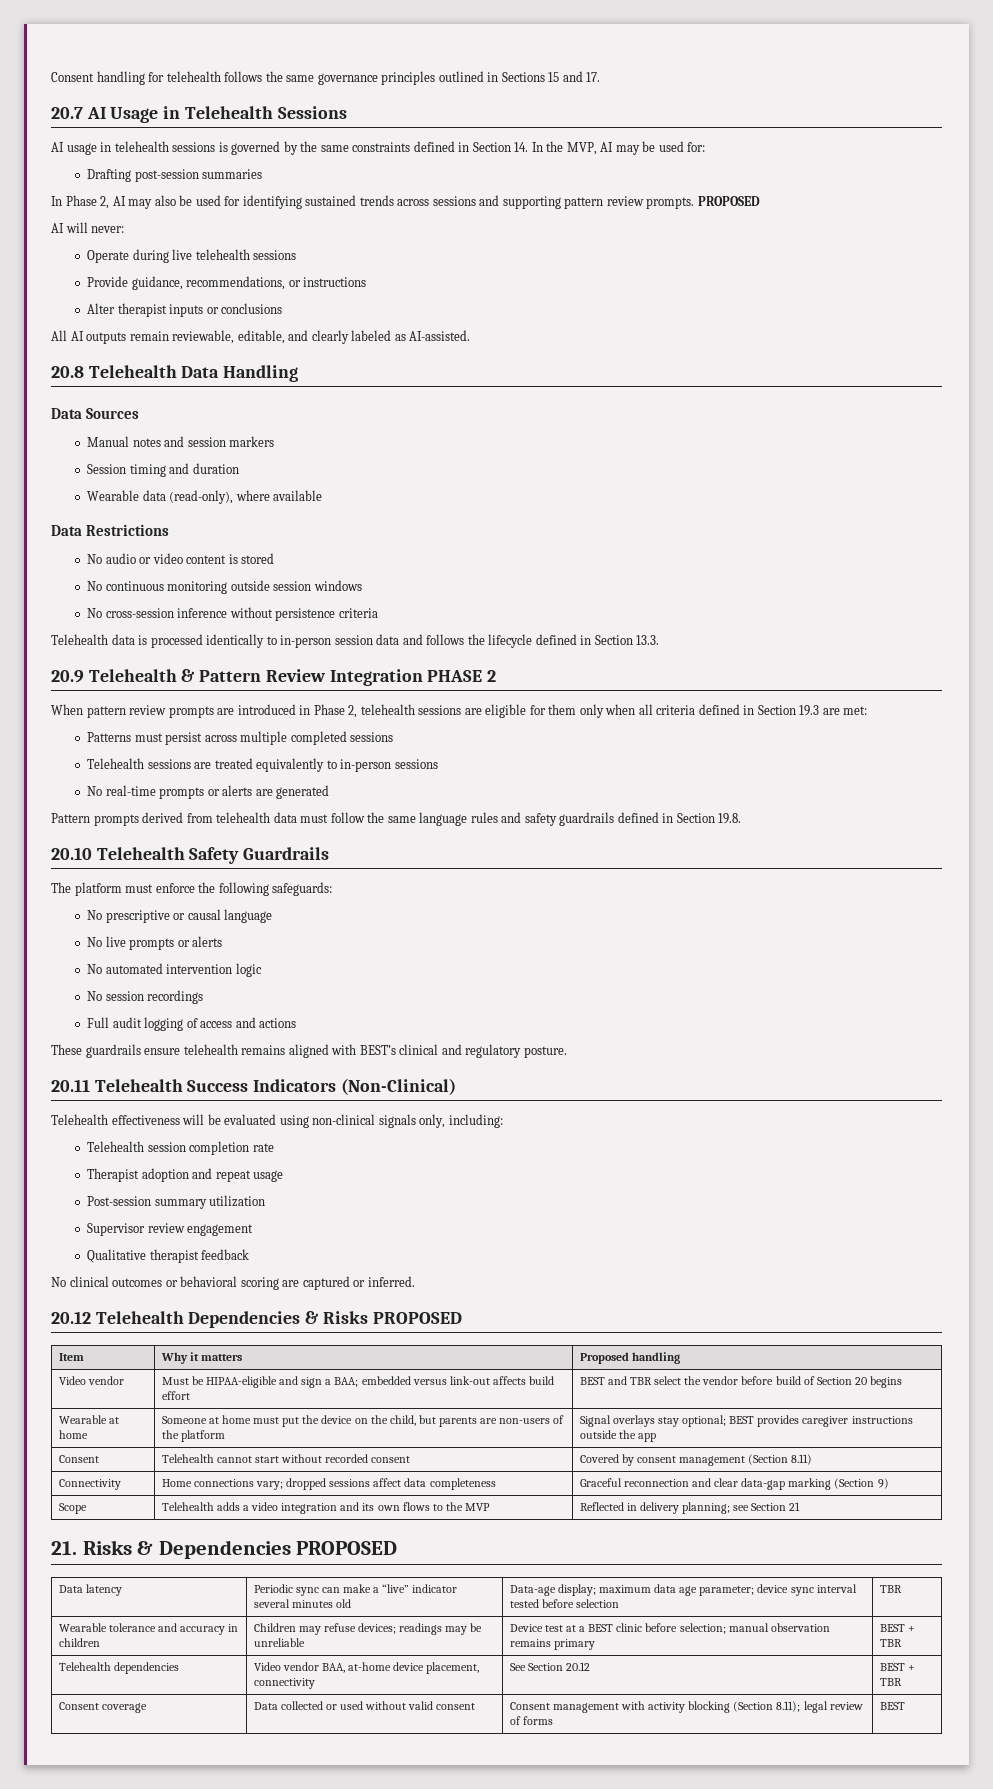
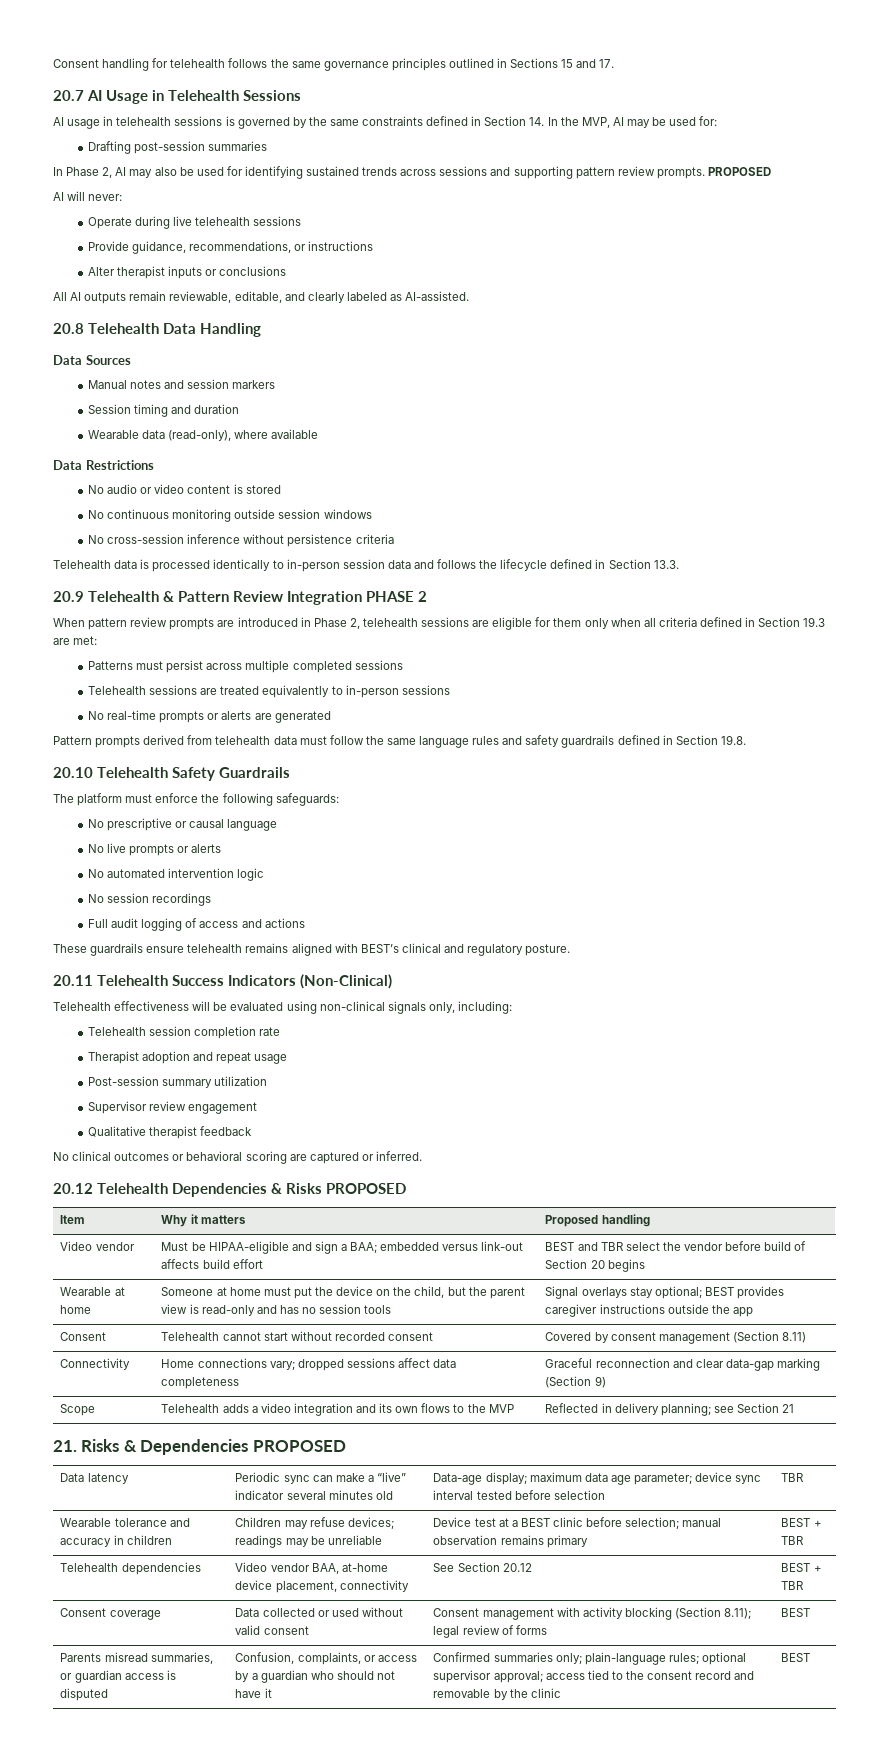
[438,1415,565,1427] [161,1430,225,1442] parents are non-users of the platform -> [468,1287,525,1299] [161,1304,392,1316] the parent view is read-only and has no session tools
(905, 1706) none -> [60,1652,213,1664] [60,1670,176,1683] [60,1688,109,1701] [235,1652,417,1665] [235,1670,396,1683] [235,1688,272,1698] [433,1652,747,1665] [433,1670,755,1683] [433,1688,561,1700] [781,1653,811,1662] // Parents misread summaries, or guardian access is disputed | Confusion, complaints, or access by a guardian who should not have it | Confirmed summaries only; plain-language rules; optional supervisor approval; access tied to the consent record and removable by the clinic | BEST

